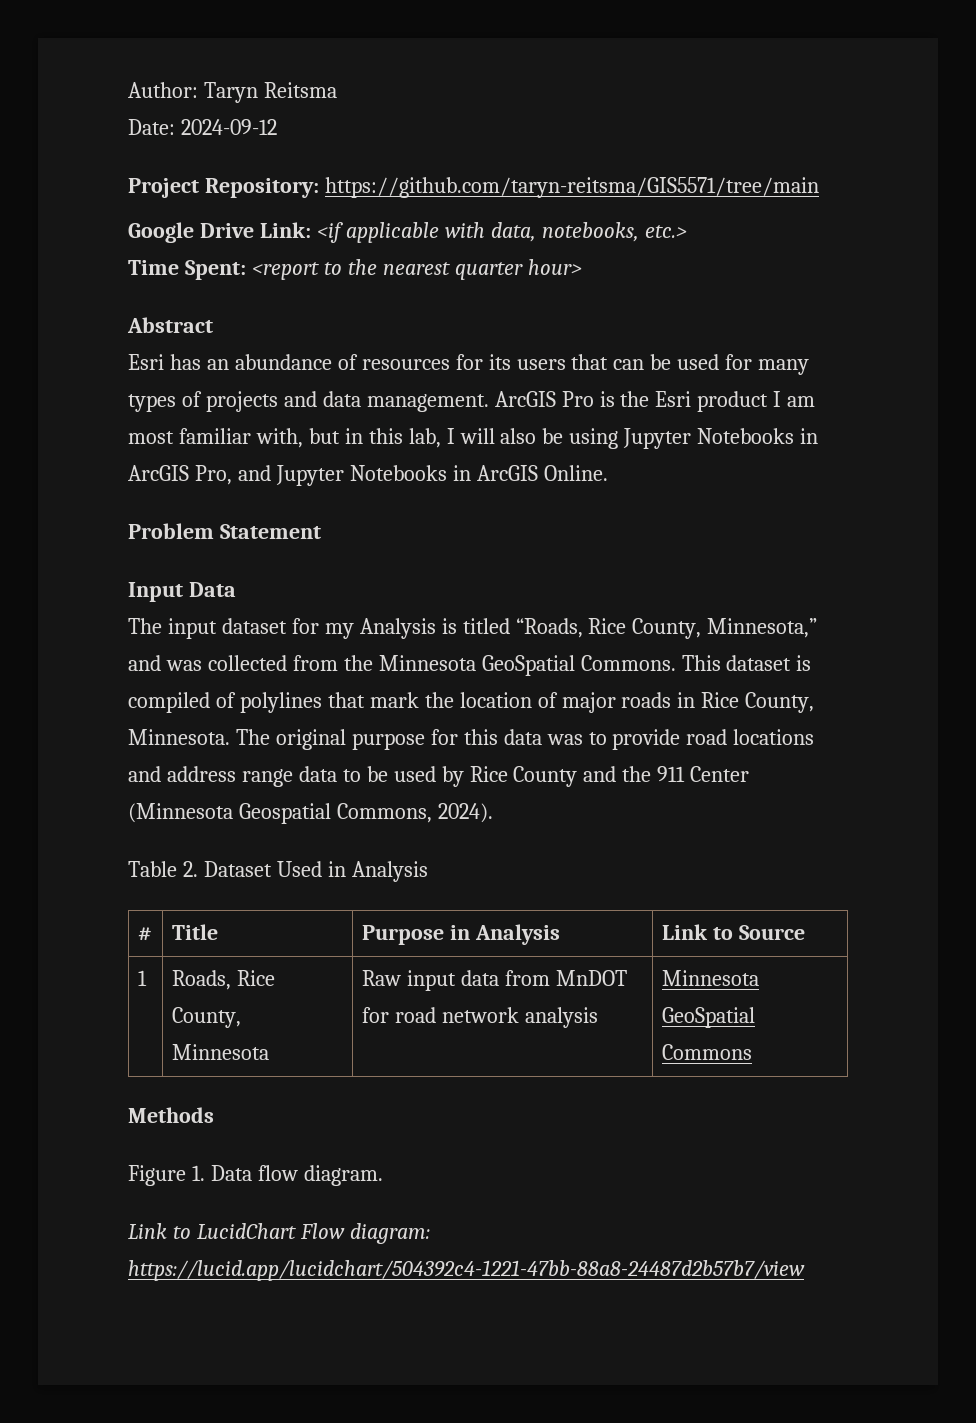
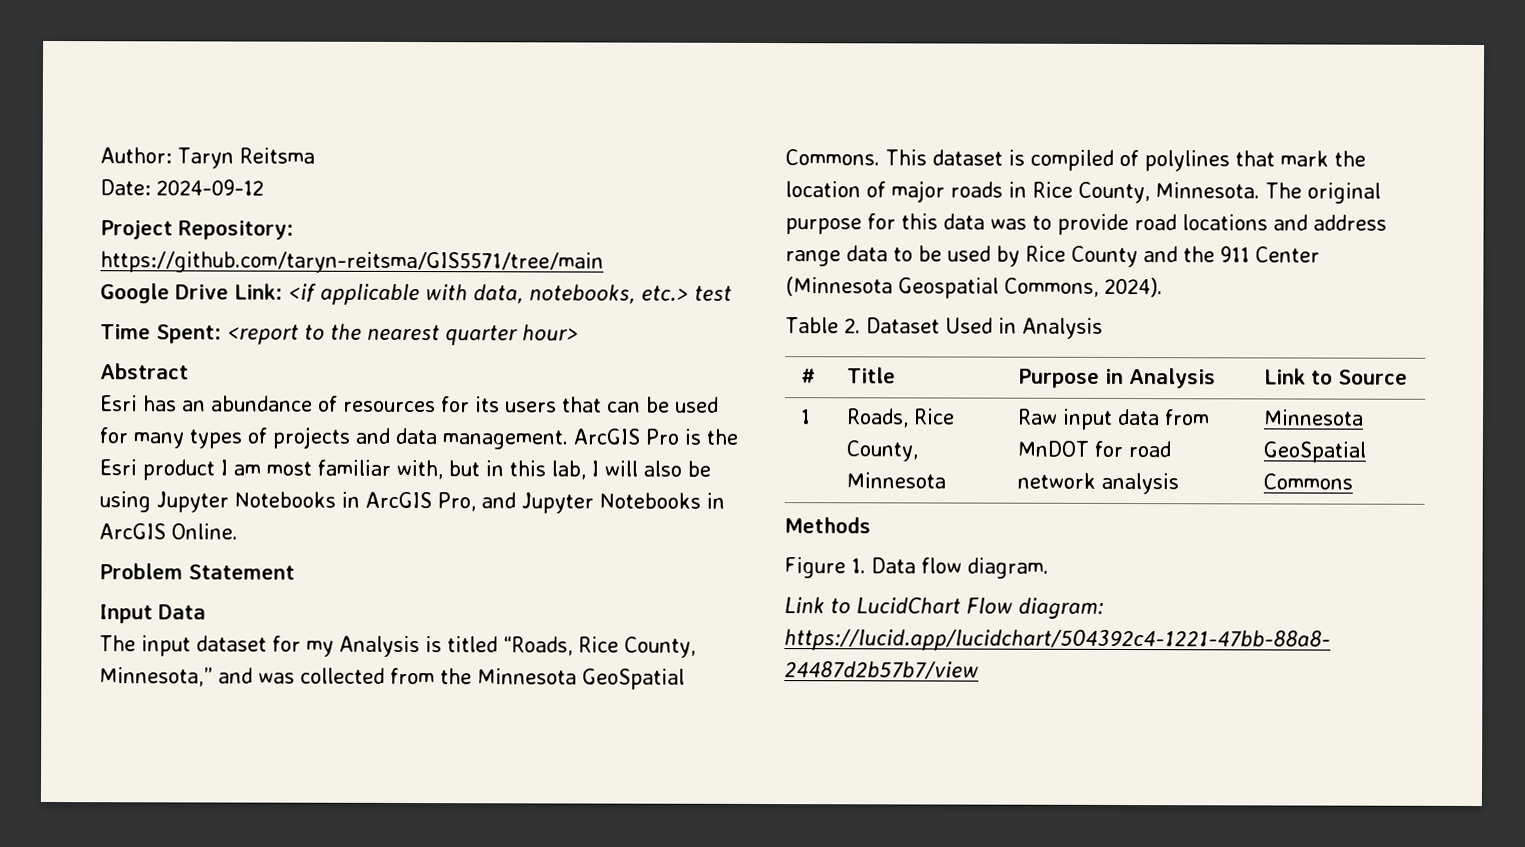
(687, 231) none -> [694,285,732,301] test

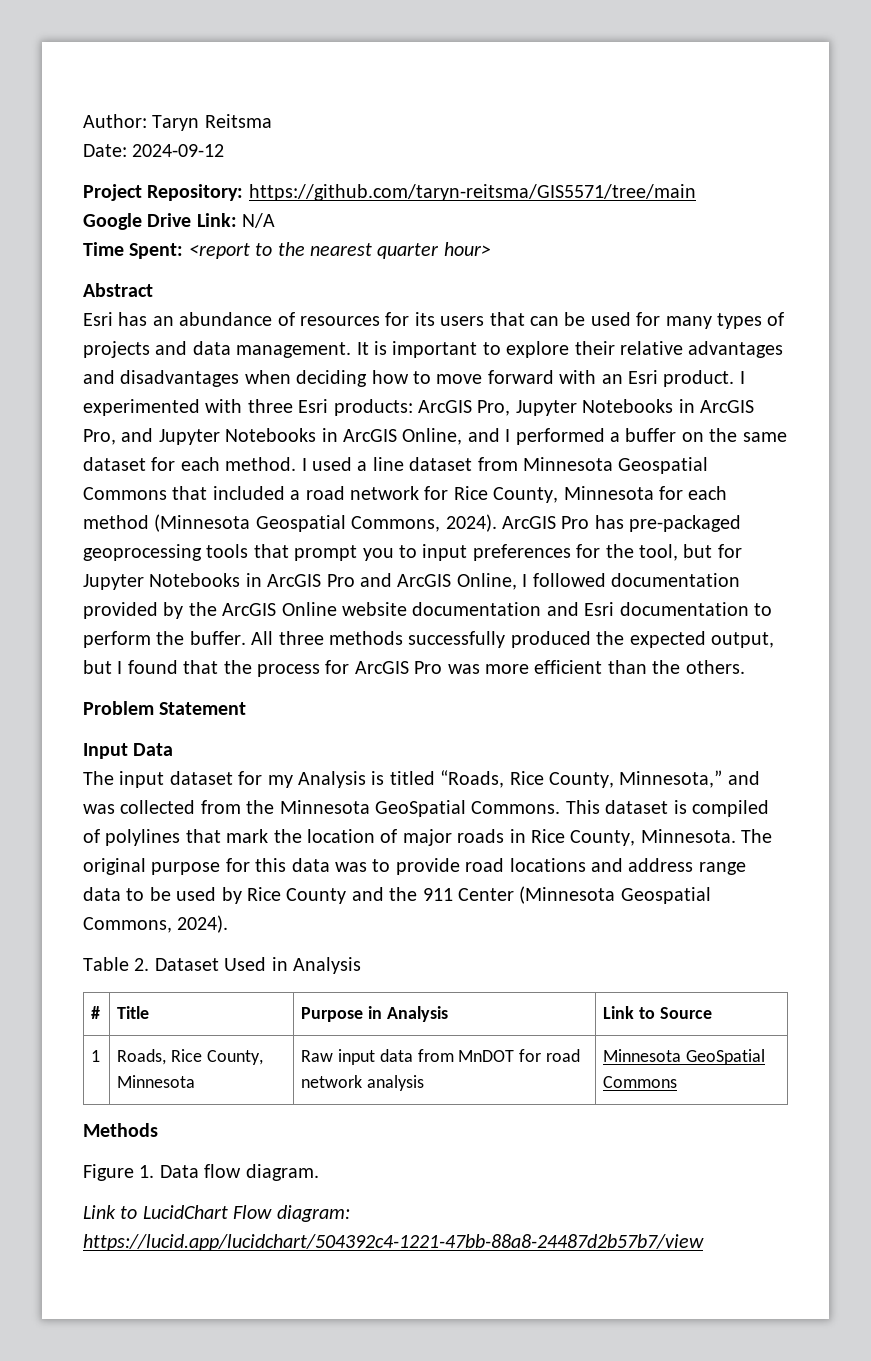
[288,283,732,306] <if applicable with data, notebooks, etc.> test -> [242,213,276,228] N/A
[573,428,738,445] [99,459,711,481] [99,491,151,513] ArcGIS Pro is the Esri product I am most familiar with, but in this lab, I will also be using -> [356,341,784,358] [83,370,745,387] [83,399,511,416] It is important to explore their relative advantages and disadvantages when deciding how to move forward with an Esri product. I experimented with three Esri products: ArcGIS Pro,
[171,523,238,540] Online. -> [402,428,787,445] [83,457,709,474] [83,486,728,503] [83,514,742,532] [83,544,742,561] [83,573,740,590] [83,602,772,619] [83,631,774,648] [83,660,745,677] Online, and I performed a buffer on the same dataset for each method. I used a line dataset from Minnesota Geospatial Commons that included a road network for Rice County, Minnesota for each method (Minnesota Geospatial Commons, 2024). ArcGIS Pro has pre-packaged geoprocessing tools that prompt you to input preferences for the tool, but for Jupyter Notebooks in ArcGIS Pro and ArcGIS Online, I followed documentation provided by the ArcGIS Online website documentation and Esri documentation to perform the buffer. All three methods successfully produced the expected output, but I found that the process for ArcGIS Pro was more efficient than the others.

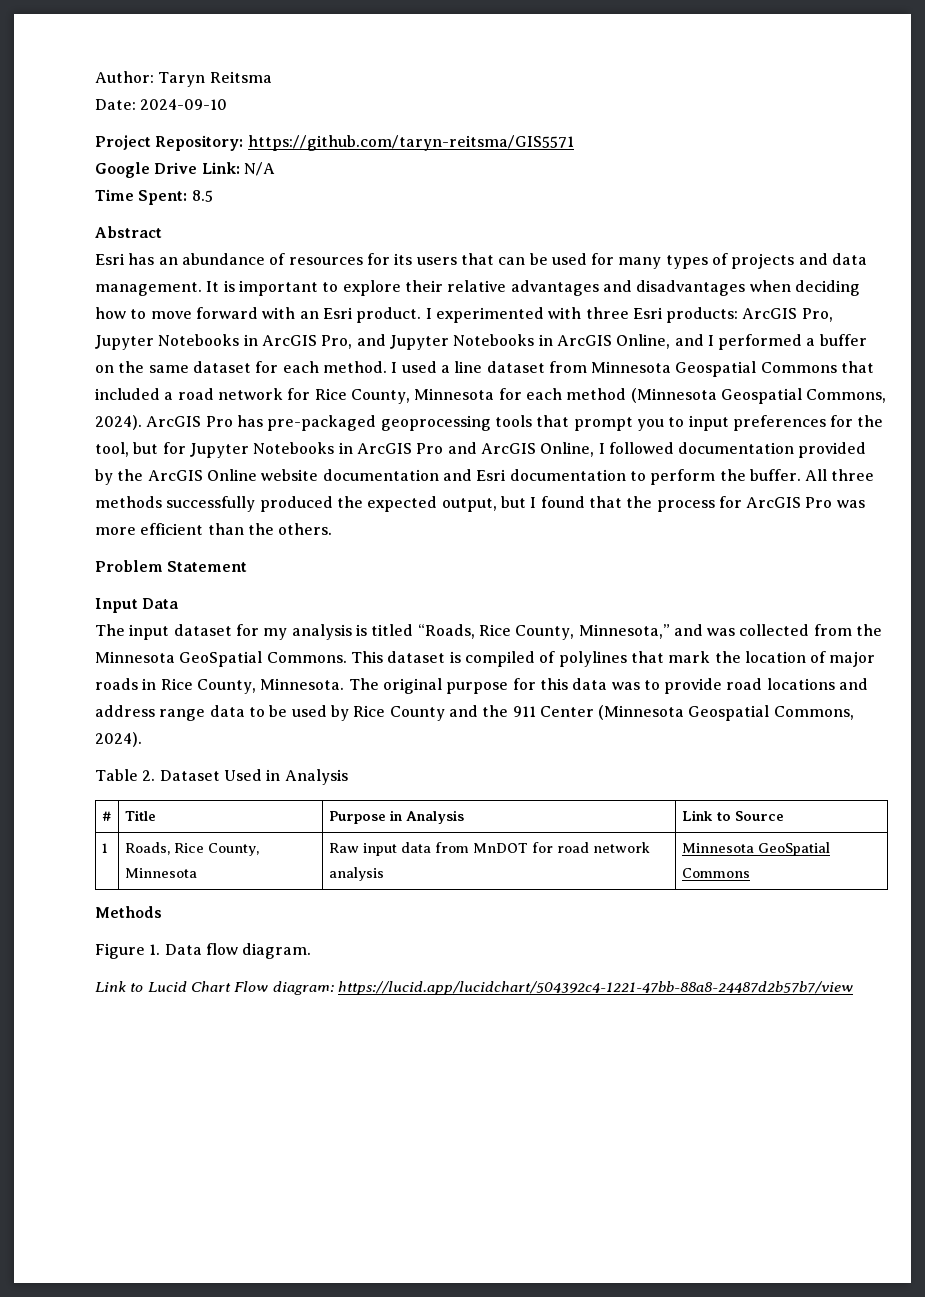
[132,144,225,157] 2024-09-12 -> [140,99,228,110] 2024-09-10
[248,184,696,201] https://github.com/taryn-reitsma/GIS5571/tree/main -> [247,135,574,151] https://github.com/taryn-reitsma/GIS5571
[188,242,491,259] <report to the nearest quarter hour> -> [191,190,213,202] 8.5
[298,771,366,788] Analysis -> [291,624,352,640] analysis
[142,1205,228,1219] LucidChart -> [147,981,231,992] Lucid Chart

